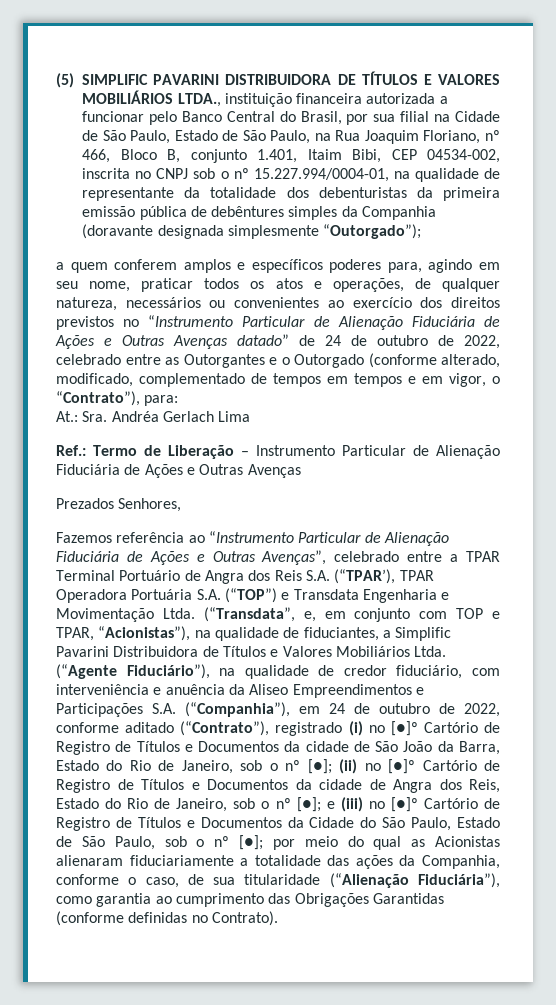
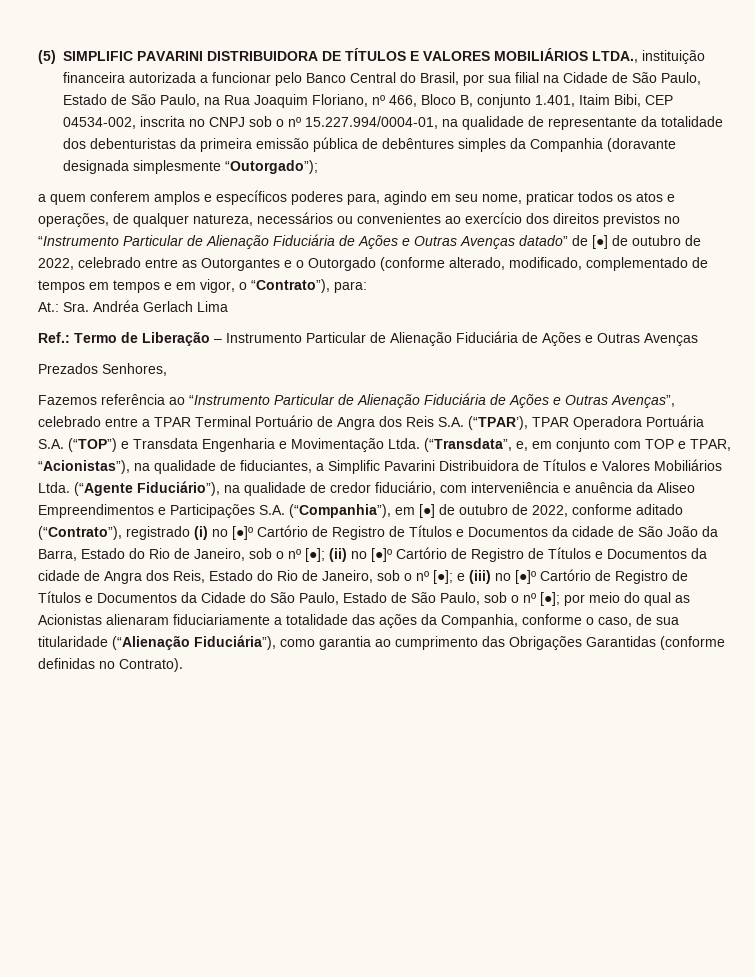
[325,335,341,346] 24 -> [592,235,608,249] [●]
[329,703,345,714] 24 -> [419,504,435,518] [●]

